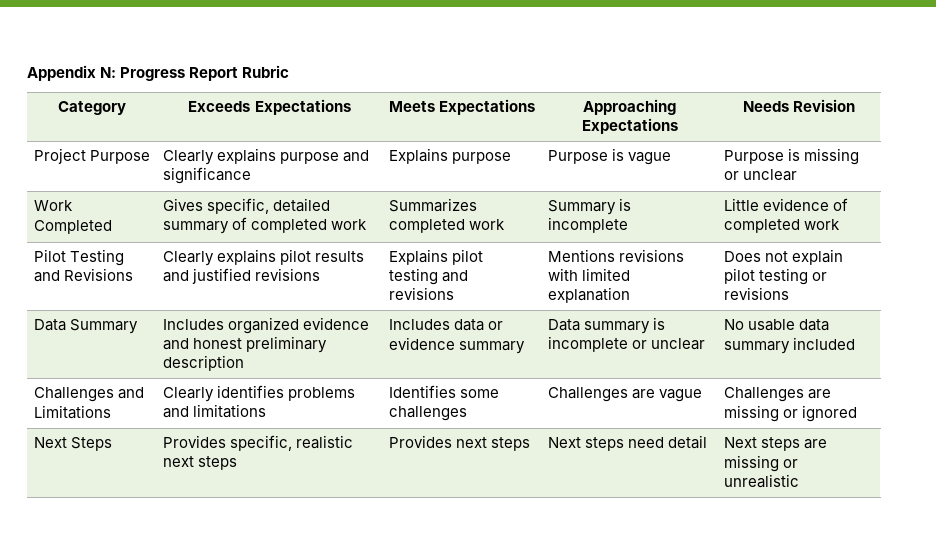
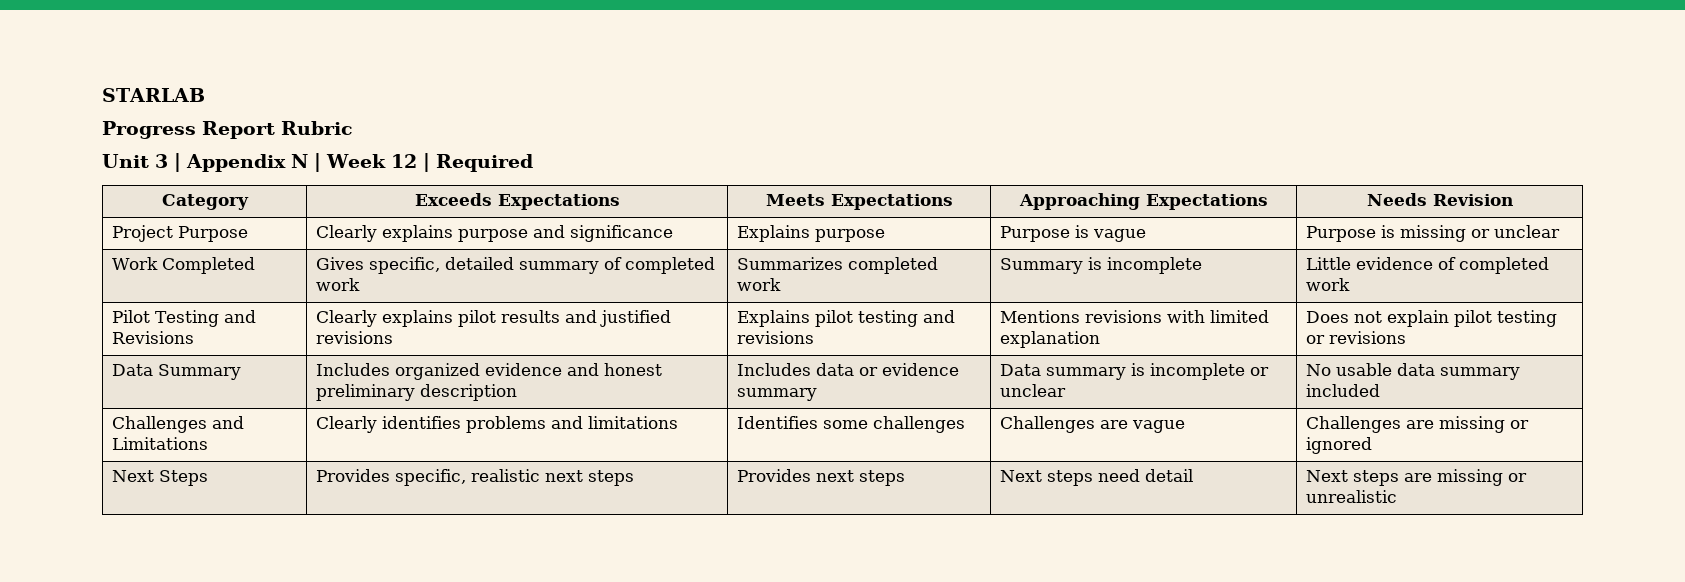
[27,65,117,81] Appendix N: -> [102,88,205,102] STARLAB //
(290, 71) none -> [102,153,533,172] // Unit 3 | Appendix N | Week 12 | Required

